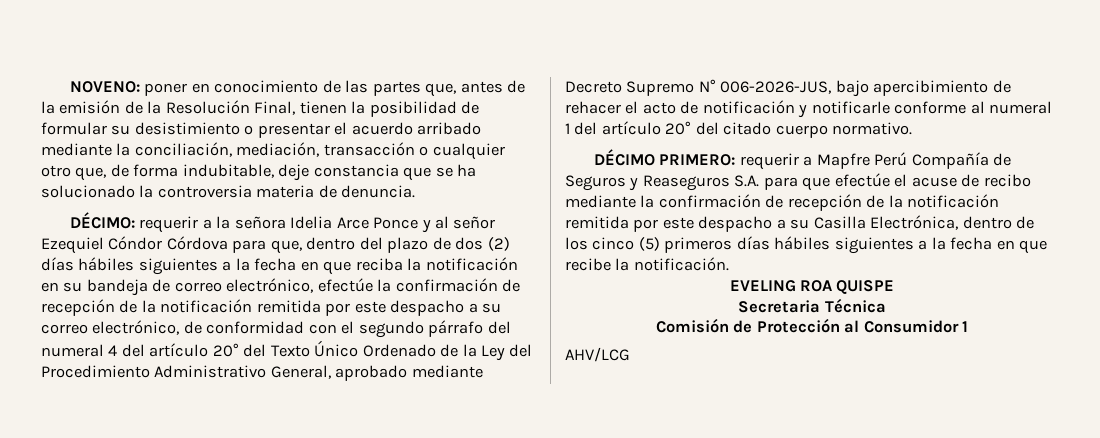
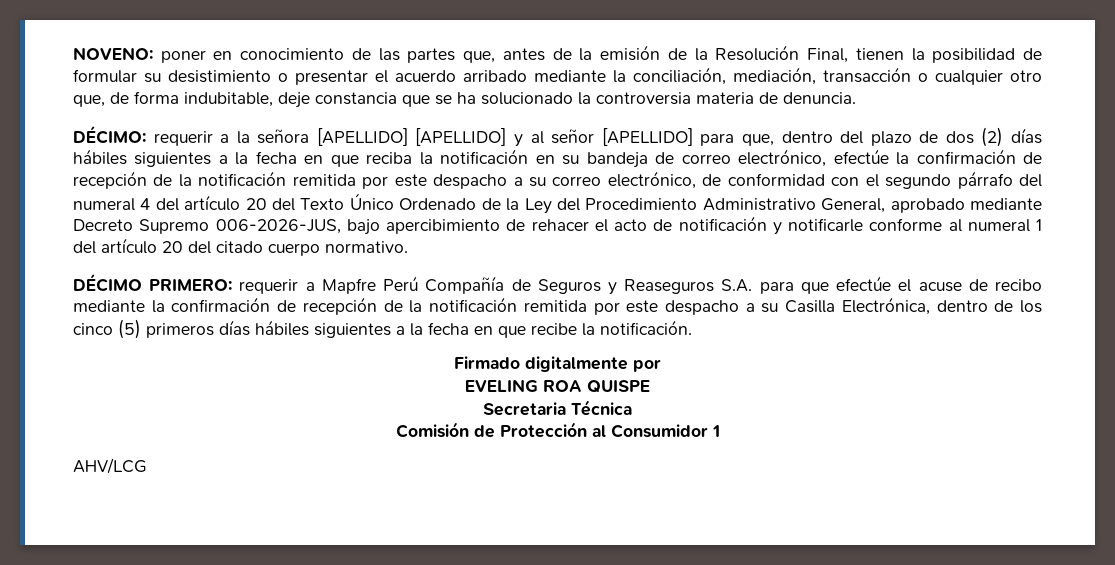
[290,216,496,233] [41,236,228,254] Idelia Arce Ponce y al señor Ezequiel Cóndor Córdova -> [316,128,693,147] [APELLIDO] [APELLIDO] y al señor [APELLIDO]
[212,343,239,357] 20° -> [245,198,267,210] 20
[698,79,716,92] N° -> (210, 226) none
[665,121,692,135] 20° -> [162,241,183,253] 20
(729, 264) none -> [454,356,661,372] // Firmado digitalmente por

